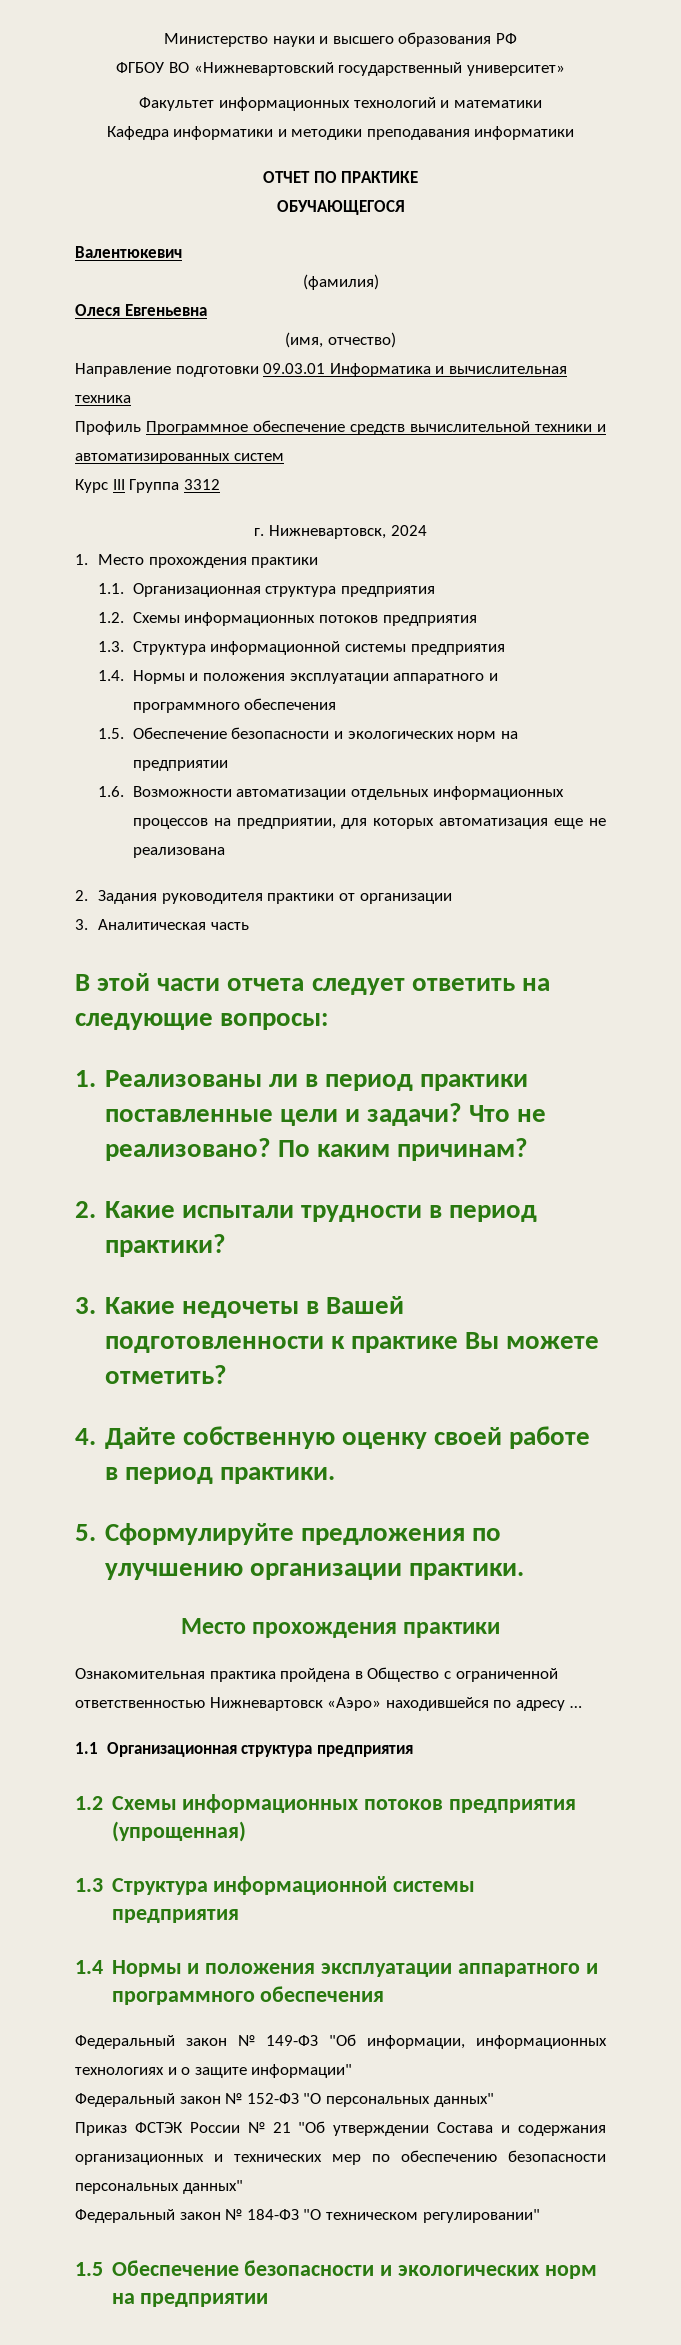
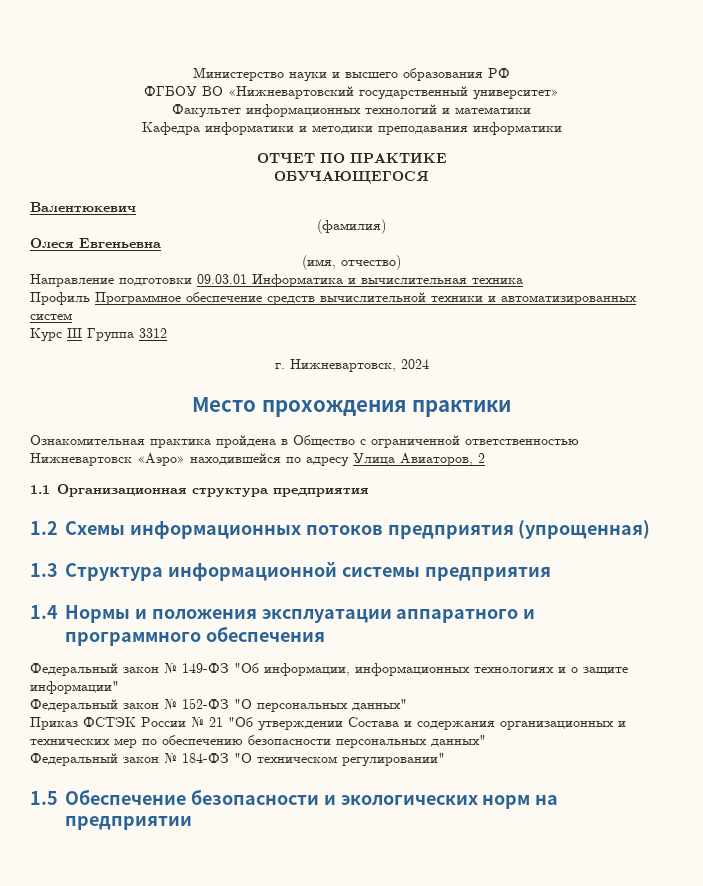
[75,554,319,568] [98,583,435,597] [98,612,477,626] [98,641,505,655] [98,670,498,684] [132,698,337,713] [98,727,518,742] [132,760,228,771] [98,786,564,800] [132,818,606,829] [132,847,225,858] [75,890,452,904] [75,919,249,930] [75,973,550,995] [75,1013,329,1030] [75,1070,529,1091] [104,1103,547,1126] [104,1138,528,1161] [75,1201,538,1222] [104,1234,226,1257] [75,1296,404,1318] [104,1332,600,1353] [104,1365,227,1384] [75,1426,591,1449] [104,1467,335,1484] [75,1523,501,1545] [104,1563,524,1580] // 1. Место прохождения практики // 1.1. Организационная структура предприятия // 1.2. Схемы информационных потоков предприятия // 1.3. Структура информационной системы предприятия // 1.4. Нормы и положения эксплуатации аппаратного и программного обеспечения // 1.5. Обеспечение безопасности и экологических норм на предприятии // 1.6. Возможности автоматизации отдельных информационных процессов на предприятии, для которых автоматизация еще не реализована // 2. Задания руководителя практики от организации // 3. Аналитическая часть // В этой части отчета следует ответить на следующие вопросы: // 1. Реализованы ли в период практики поставленные цели и задачи? Что не реализовано? По каким причинам? // 2. Какие испытали трудности в период практики? // 3. Какие недочеты в Вашей подготовленности к практике Вы можете отметить? // 4. Дайте собственную оценку своей работе в период практики. // 5. Сформулируйте предложения по улучшению организации практики. -> (429, 364) none
[569,1706,582,1708] … -> [353,453,485,466] Улица Авиаторов, 2

